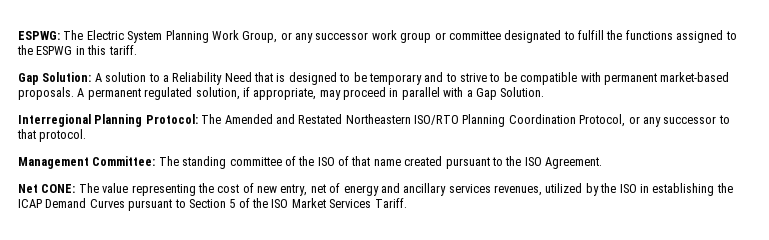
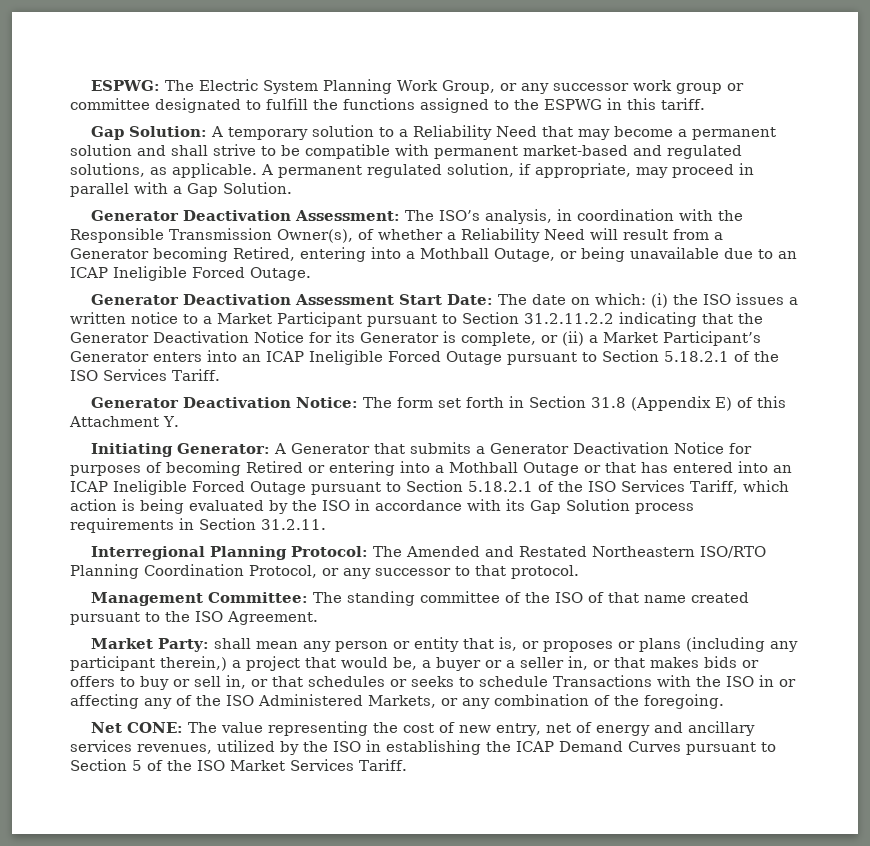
(102, 77) none -> [228,127,309,140] temporary
[276,72,457,85] is designed to be temporary and to -> [578,126,777,140] [70,144,208,156] may become a permanent solution and shall
[18,87,74,100] proposals. -> [633,145,742,159] [70,163,257,178] and regulated solutions, as applicable.
(545, 92) none -> [91,209,744,224] [70,228,723,243] [70,247,797,262] [70,266,311,281] [91,293,799,308] [70,312,763,327] [70,331,761,346] [70,350,779,365] [70,369,220,381] [91,396,787,411] [69,416,179,427] [91,442,753,457] [70,461,792,476] [70,480,789,495] [70,499,694,514] [70,518,326,533] // Generator Deactivation Assessment: The ISO’s analysis, in coordination with the Responsible Transmission Owner(s), of whether a Reliability Need will result from a Generator becoming Retired, entering into a Mothball Outage, or being unavailable due to an ICAP Ineligible Forced Outage. // Generator Deactivation Assessment Start Date: The date on which: (i) the ISO issues a written notice to a Market Participant pursuant to Section 31.2.11.2.2 indicating that the Generator Deactivation Notice for its Generator is complete, or (ii) a Market Participant’s Generator enters into an ICAP Ineligible Forced Outage pursuant to Section 5.18.2.1 of the ISO Services Tariff. // Generator Deactivation Notice: The form set forth in Section 31.8 (Appendix E) of this Attachment Y. // Initiating Generator: A Generator that submits a Generator Deactivation Notice for purposes of becoming Retired or entering into a Mothball Outage or that has entered into an ICAP Ineligible Forced Outage pursuant to Section 5.18.2.1 of the ISO Services Tariff, which action is being evaluated by the ISO in accordance with its Gap Solution process requirements in Section 31.2.11.
(602, 163) none -> [91,637,799,652] [70,656,759,671] [70,675,796,690] [70,694,724,709] // Market Party: shall mean any person or entity that is, or proposes or plans (including any participant therein,) a project that would be, a buyer or a seller in, or that makes bids or offers to buy or sell in, or that schedules or seeks to schedule Transactions with the ISO in or affecting any of the ISO Administered Markets, or any combination of the foregoing.

